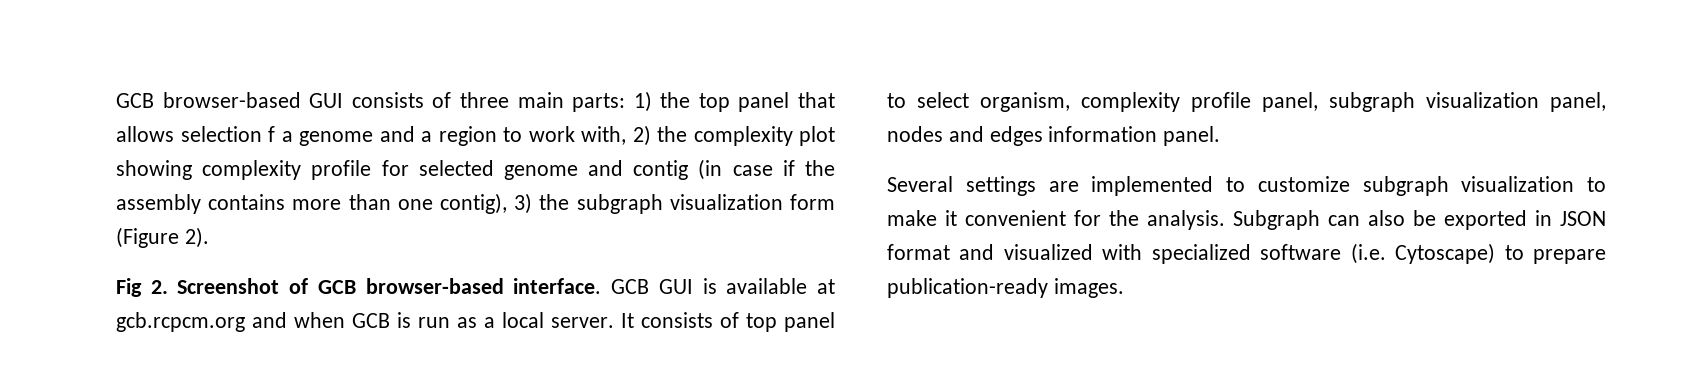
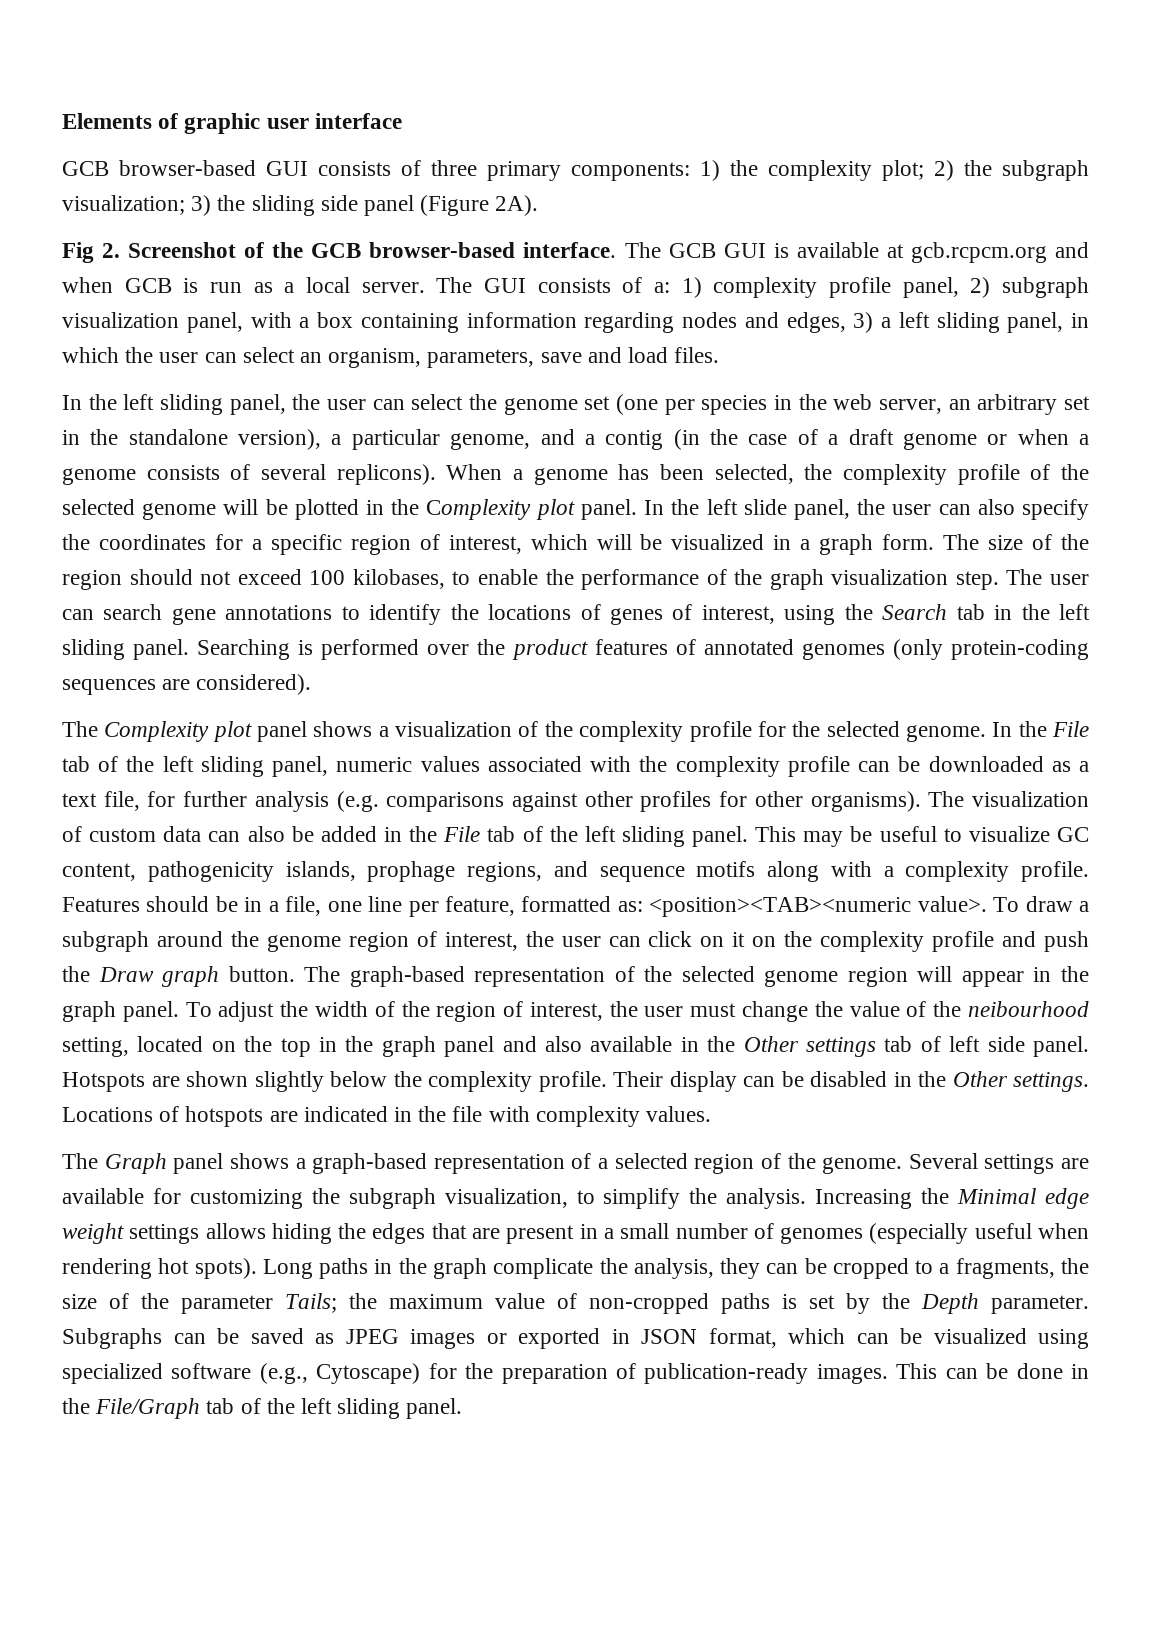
(116, 100) none -> [62,113,402,134] Elements of graphic user interface //
[517,91,836,112] [116,125,835,146] [116,159,835,180] [116,193,835,214] [116,227,209,248] main parts: 1) the top panel that allows selection f a genome and a region to work with, 2) the complexity plot showing complexity profile for selected genome and contig (in case if the assembly contains more than one contig), 3) the subgraph visualization form (Figure 2). -> [487,160,1089,181] [62,195,539,216] primary components: 1) the complexity plot; 2) the subgraph visualization; 3) the sliding side panel (Figure 2A).
(309, 286) none -> [272,242,304,258] the
(602, 286) none -> [624,242,661,258] The
[621,312,835,332] [887,92,1070,112] It consists of top panel to select organism, -> [436,277,702,298] The GUI consists of a: 1)
(1318, 102) none -> [970,277,991,298] 2)
[887,126,1221,146] [887,176,1606,196] [887,210,1606,230] [887,243,1606,264] [887,278,1124,298] nodes and edges information panel. // Several settings are implemented to customize subgraph visualization to make it convenient for the analysis. Subgraph can also be exported in JSON format and visualized with specialized software (i.e. Cytoscape) to prepare publication-ready images. -> [250,312,1089,333] [62,347,720,368] [62,394,1090,415] [62,429,1089,450] [62,464,1089,485] [62,499,1089,520] [62,534,1089,555] [62,569,1089,590] [62,604,1090,625] [62,639,1090,660] [62,674,312,695] [62,721,1090,742] [62,756,1089,777] [62,791,1089,812] [62,826,1089,847] [62,861,1089,882] [62,896,1089,917] [62,931,1090,952] [62,966,1089,987] [62,1001,1089,1022] [62,1036,1089,1057] [62,1071,1089,1092] [62,1106,712,1127] [62,1153,1089,1174] [62,1188,1089,1209] [62,1223,1089,1244] [62,1258,1090,1279] [62,1293,1089,1314] [62,1328,1089,1349] [62,1363,1090,1384] [62,1398,463,1419] with a box containing information regarding nodes and edges, 3) a left sliding panel, in which the user can select an organism, parameters, save and load files. // In the left sliding panel, the user can select the genome set (one per species in the web server, an arbitrary set in the standalone version), a particular genome, and a contig (in the case of a draft genome or when a genome consists of several replicons). When a genome has been selected, the complexity profile of the selected genome will be plotted in the Complexity plot panel. In the left slide panel, the user can also specify the coordinates for a specific region of interest, which will be visualized in a graph form. The size of the region should not exceed 100 kilobases, to enable the performance of the graph visualization step. The user can search gene annotations to identify the locations of genes of interest, using the Search tab in the left sliding panel. Searching is performed over the product features of annotated genomes (only protein-coding sequences are considered). // The Complexity plot panel shows a visualization of the complexity profile for the selected genome. In the File tab of the left sliding panel, numeric values associated with the complexity profile can be downloaded as a text file, for further analysis (e.g. comparisons against other profiles for other organisms). The visualization of custom data can also be added in the File tab of the left sliding panel. This may be useful to visualize GC content, pathogenicity islands, prophage regions, and sequence motifs along with a complexity profile. Features should be in a file, one line per feature, formatted as: <position><TAB><numeric value>. To draw a subgraph around the genome region of interest, the user can click on it on the complexity profile and push the Draw graph button. The graph-based representation of the selected genome region will appear in the graph panel. To adjust the width of the region of interest, the user must change the value of the neibourhood setting, located on the top in the graph panel and also available in the Other settings tab of left side panel. Hotspots are shown slightly below the complexity profile. Their display can be disabled in the Other settings. Locations of hotspots are indicated in the file with complexity values. // The Graph panel shows a graph-based representation of a selected region of the genome. Several settings are available for customizing the subgraph visualization, to simplify the analysis. Increasing the Minimal edge weight settings allows hiding the edges that are present in a small number of genomes (especially useful when rendering hot spots). Long paths in the graph complicate the analysis, they can be cropped to a fragments, the size of the parameter Tails; the maximum value of non-cropped paths is set by the Depth parameter. Subgraphs can be saved as JPEG images or exported in JSON format, which can be visualized using specialized software (e.g., Cytoscape) for the preparation of publication-ready images. This can be done in the File/Graph tab of the left sliding panel.

